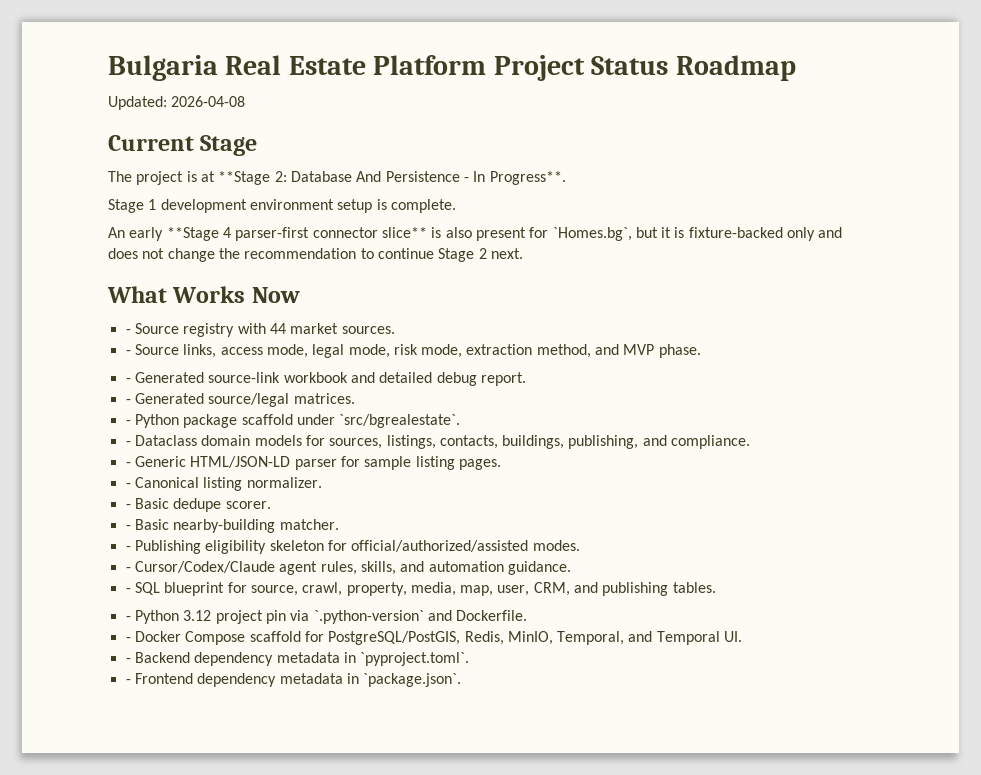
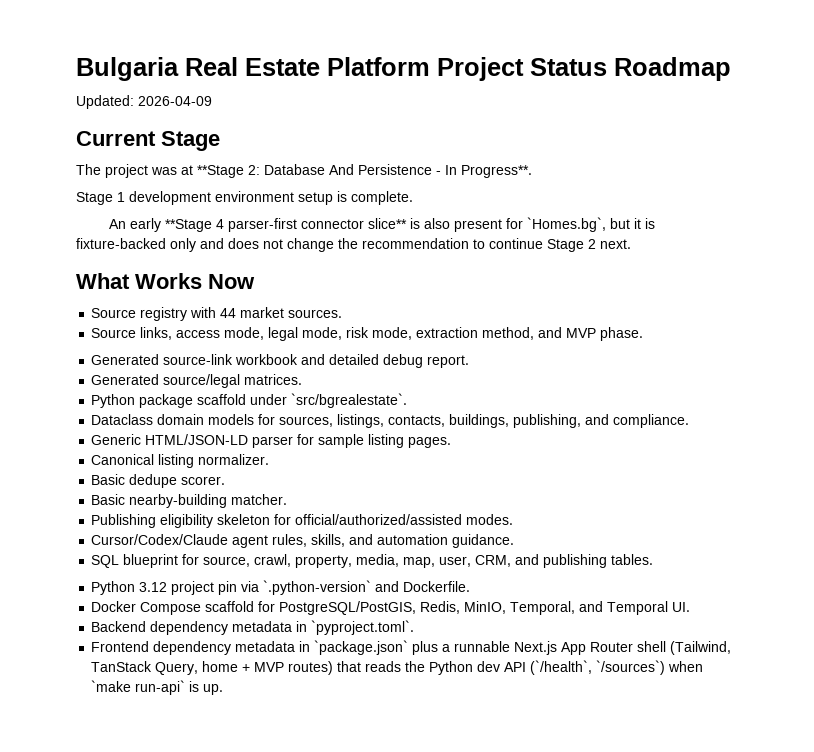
[171,96,246,107] 2026-04-08 -> [138,96,212,106] 2026-04-09
[186,171,197,182] is -> [151,167,177,175] was
[125,329,131,334] - -> (255, 281) none
[125,350,131,355] - -> (343, 313) none
[125,378,131,383] - -> (644, 334) none
[125,399,131,404] - -> (470, 361) none
[125,420,131,425] - -> (303, 379) none
[125,441,131,446] - -> (408, 400) none
[125,462,131,467] - -> (690, 421) none
[125,483,131,488] - -> (452, 442) none
[125,504,131,509] - -> (270, 459) none
[125,525,131,530] - -> (226, 480) none
[125,546,131,551] - -> (288, 499) none
[125,567,131,572] - -> (514, 519) none
[125,588,131,593] - -> (515, 541) none
[125,616,131,621] - -> (654, 559) none
[125,637,131,642] - -> (471, 586) none
[125,658,131,663] - -> (691, 607) none
[125,679,131,684] - -> (415, 627) none
[363,673,462,687] `package.json`. -> [314,640,732,655] [91,660,704,675] [91,680,224,695] `package.json` plus a runnable Next.js App Router shell (Tailwind, TanStack Query, home + MVP routes) that reads the Python dev API (`/health`, `/sources`) when `make run-api` is up.

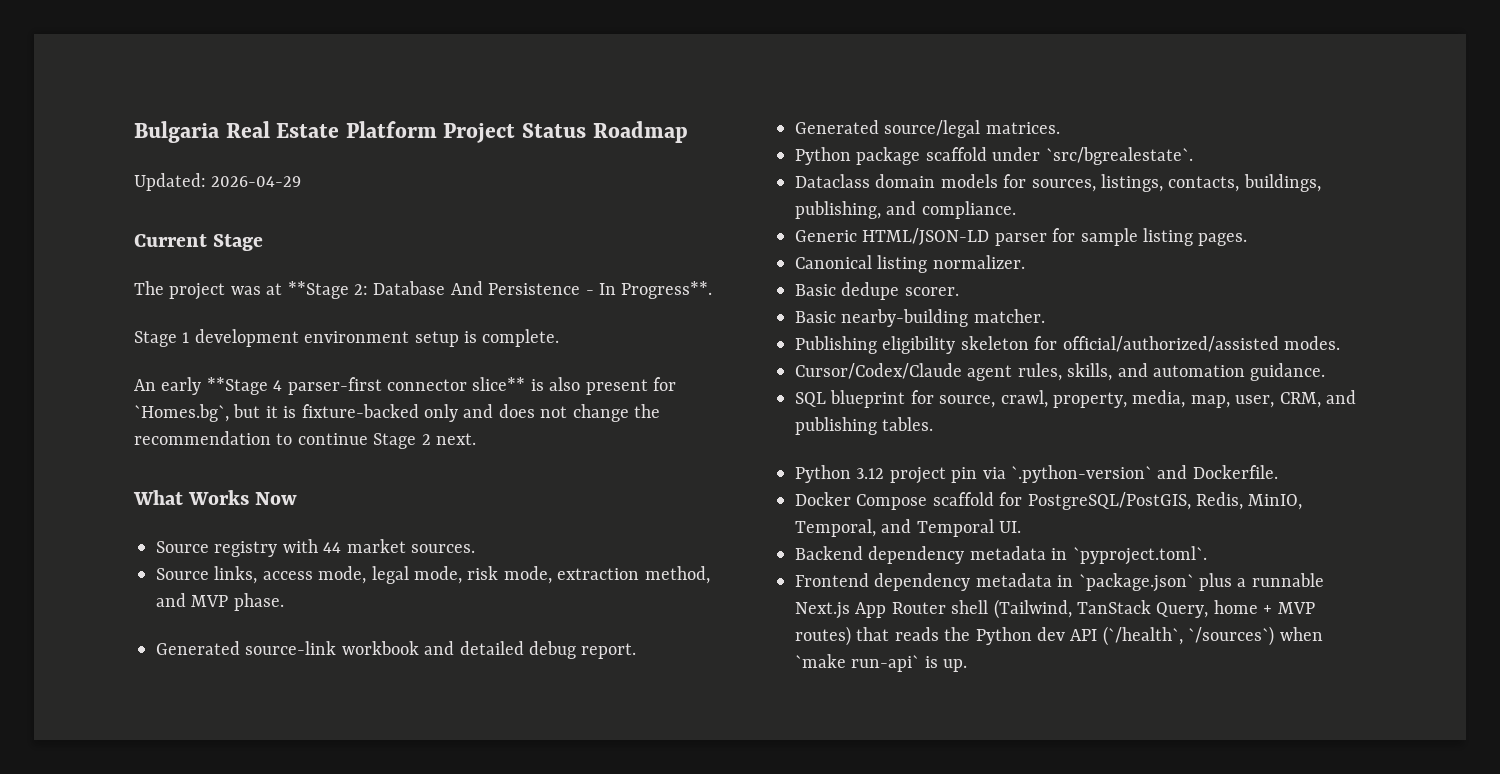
[138,96,212,106] 2026-04-09 -> [211,176,302,187] 2026-04-29

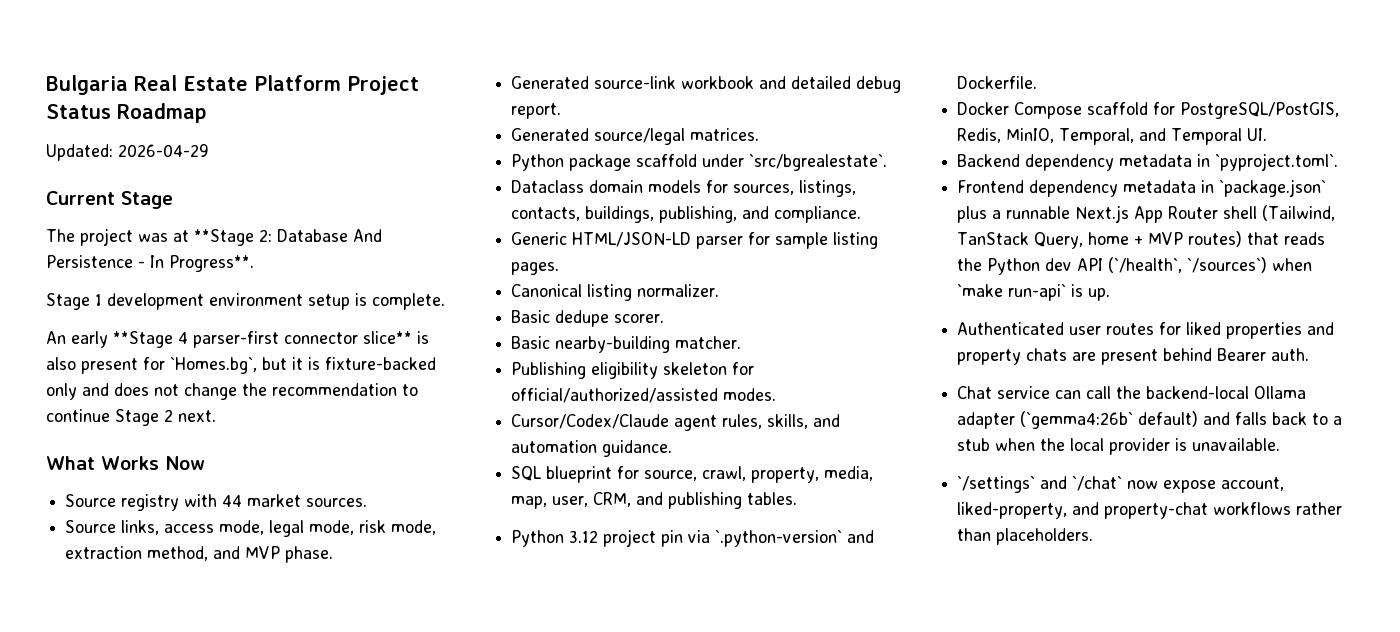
(968, 665) none -> [957,322,1335,339] [957,348,1310,365] [957,386,1307,399] [957,411,1343,429] [957,438,1281,455] [957,476,1285,493] [957,502,1343,519] [957,528,1094,545] // Authenticated user routes for liked properties and property chats are present behind Bearer auth. // Chat service can call the backend-local Ollama adapter (`gemma4:26b` default) and falls back to a stub when the local provider is unavailable. // `/settings` and `/chat` now expose account, liked-property, and property-chat workflows rather than placeholders.

